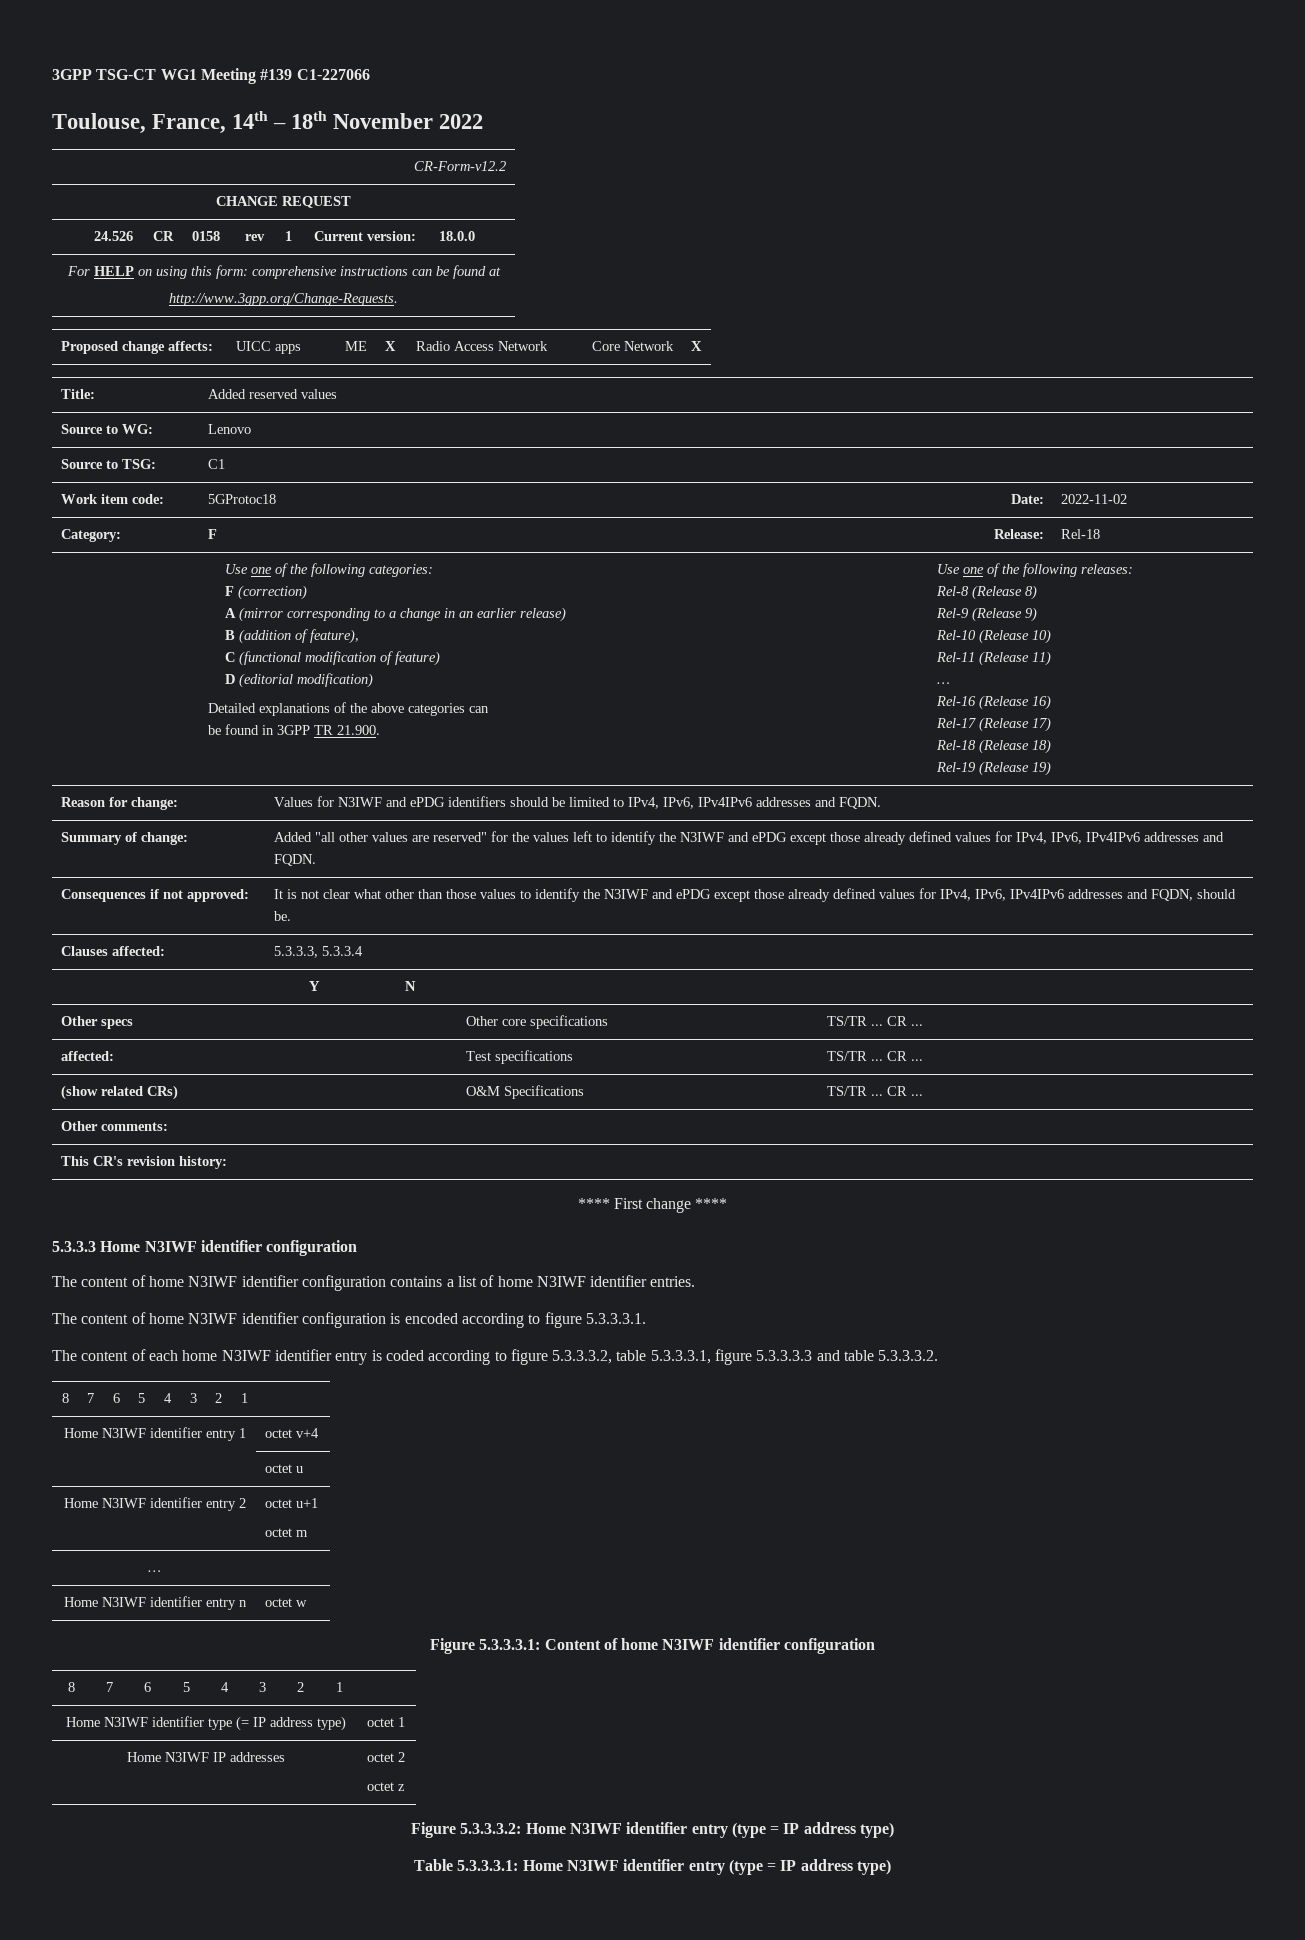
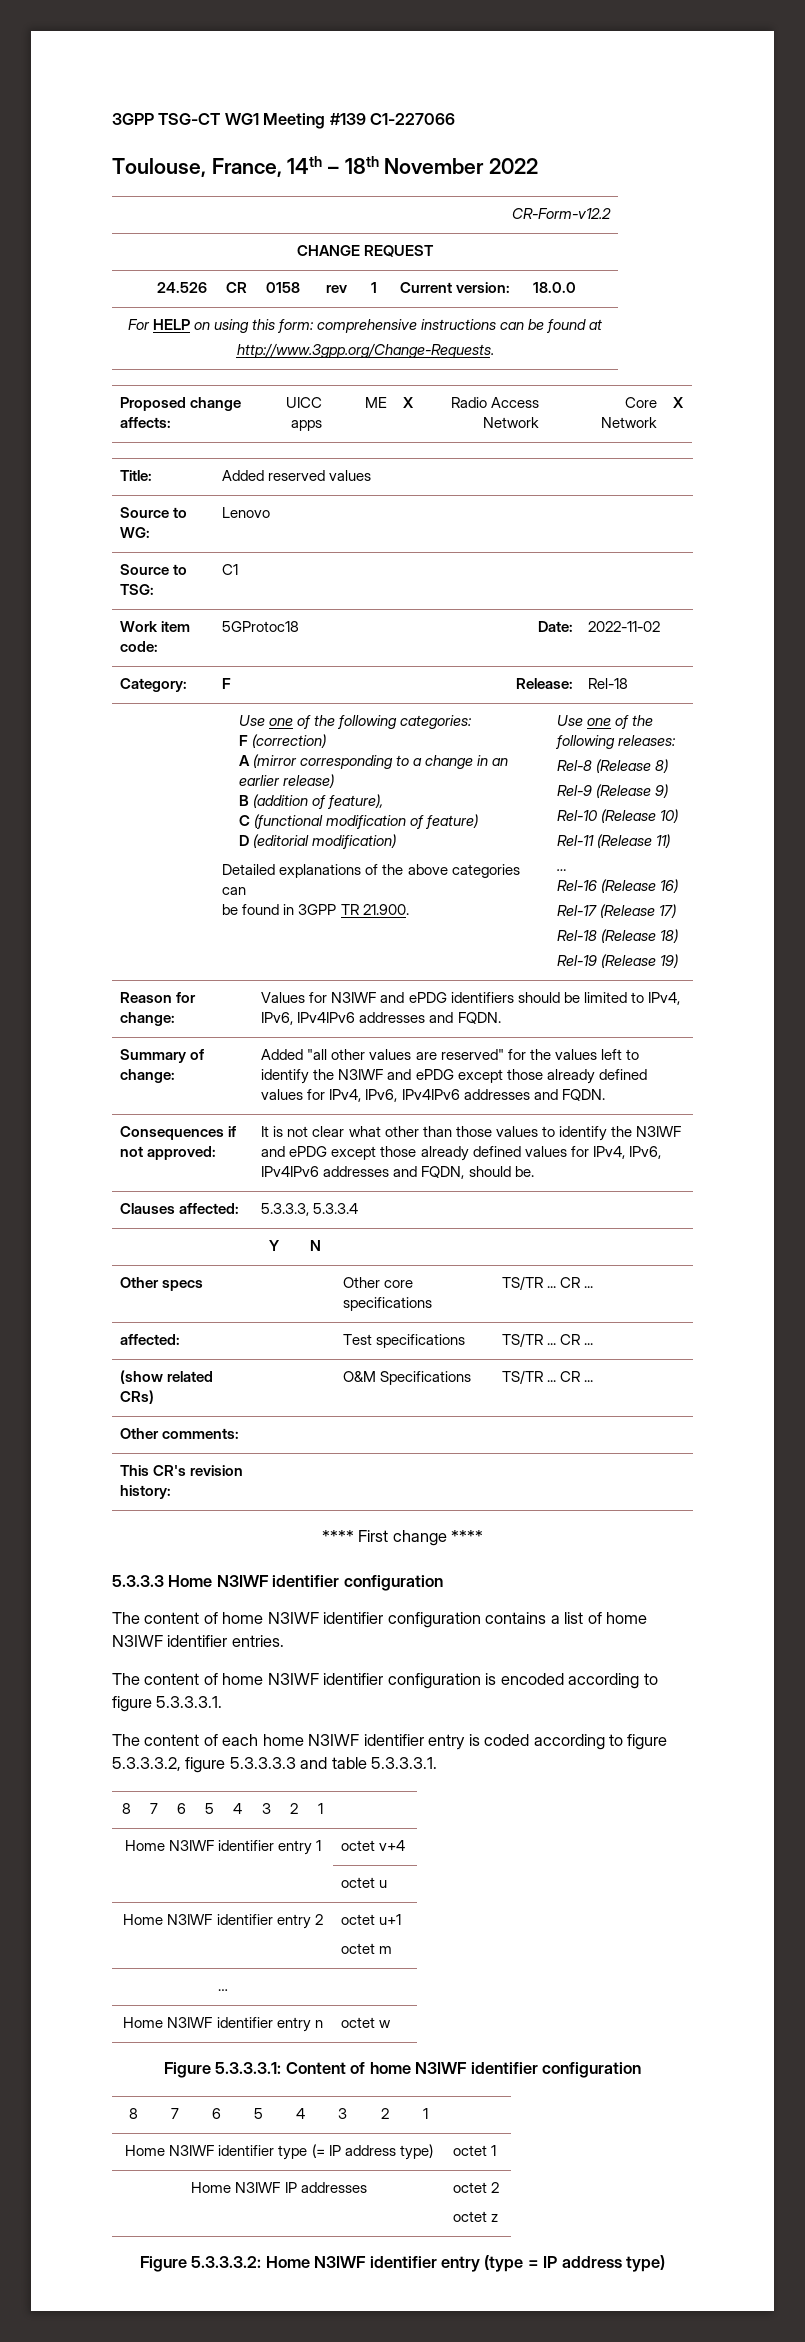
[616,1350,711,1364] table 5.3.3.3.1, -> (181, 1764) none
[878,1350,939,1361] 5.3.3.3.2. -> [371,1757,438,1769] 5.3.3.3.1.
[413,1859,892,1875] // Table 5.3.3.3.1: Home N3IWF identifier entry (type = IP address type) -> (666, 2263) none

